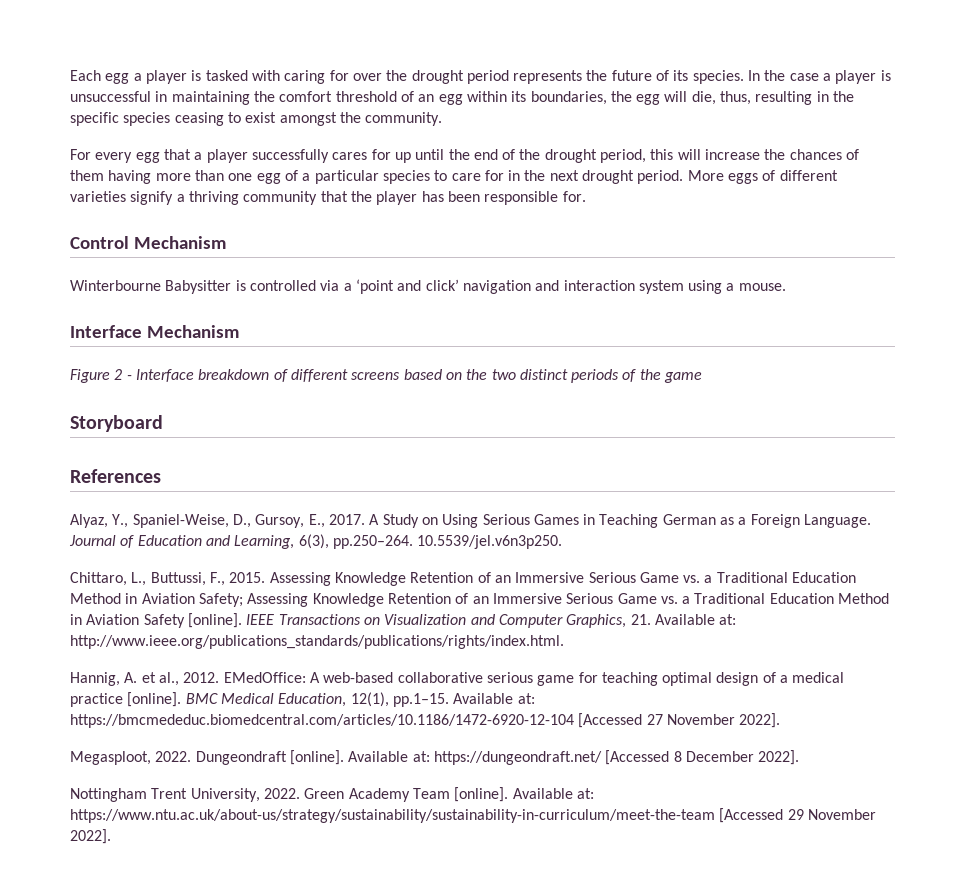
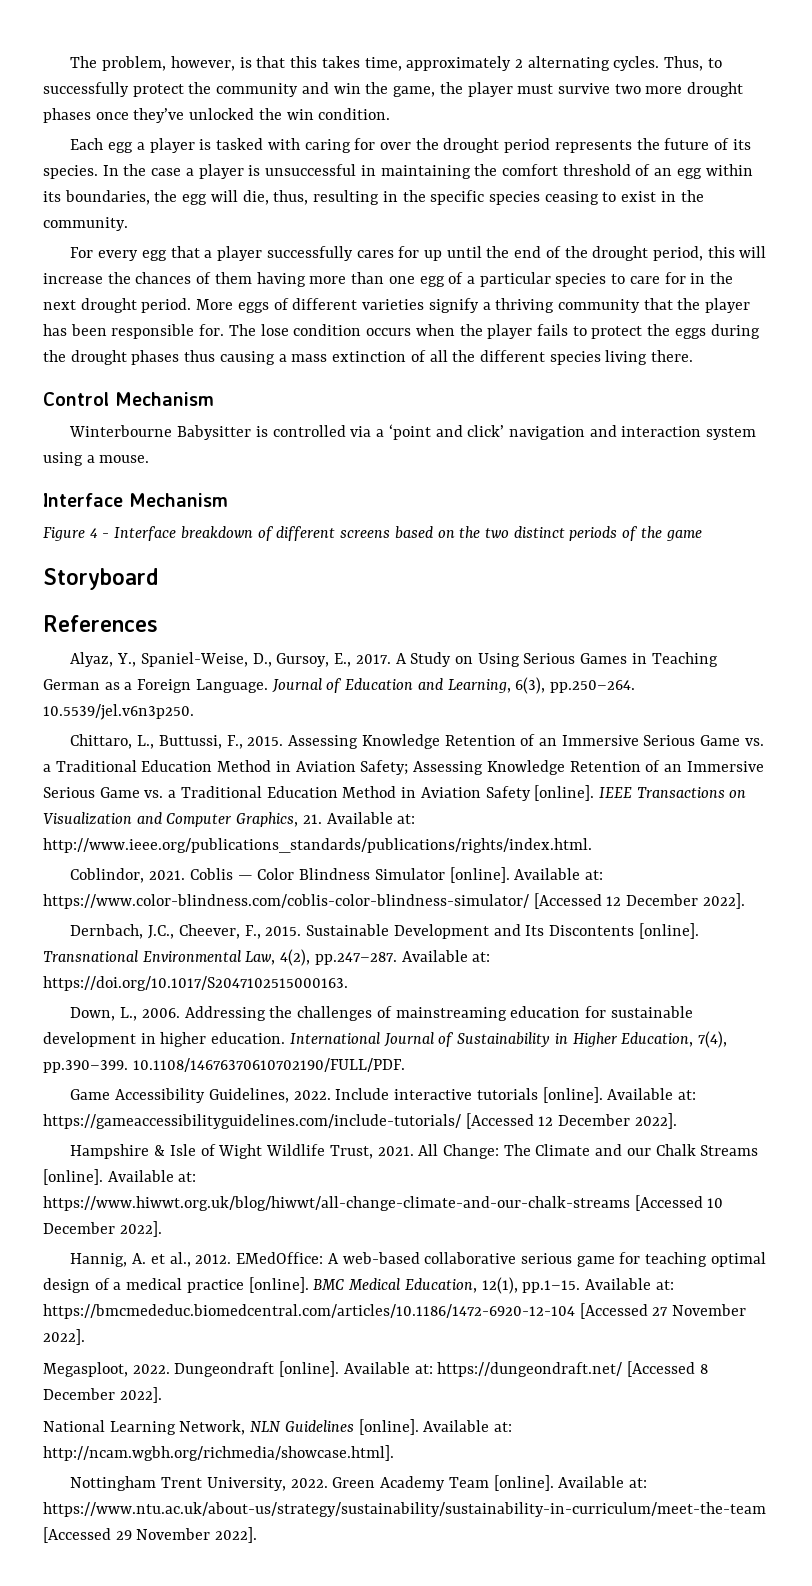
(70, 75) none -> [70,56,722,71] [43,82,744,97] [43,108,391,123] The problem, however, is that this takes time, approximately 2 alternating cycles. Thus, to successfully protect the community and win the game, the player must survive two more drought phases once they’ve unlocked the win condition. //
[279,112,337,126] amongst -> [660,191,676,202] in
(586, 196) none -> [228,324,760,339] [43,350,694,365] The lose condition occurs when the player fails to protect the eggs during the drought phases thus causing a mass extinction of all the different species living there.
[114,369,123,380] 2 -> [89,528,98,538] 4
(564, 642) none -> [70,867,603,883] [43,893,745,909] [70,923,699,939] [43,949,491,966] [43,976,348,991] [70,1006,693,1021] [43,1031,727,1048] [43,1058,405,1073] [70,1087,696,1103] [43,1113,677,1129] [70,1144,759,1159] [43,1169,197,1185] [43,1195,724,1211] [43,1221,162,1237] // Coblindor, 2021. Coblis — Color Blindness Simulator [online]. Available at: https://www.color-blindness.com/coblis-color-blindness-simulator/ [Accessed 12 December 2022]. // Dernbach, J.C., Cheever, F., 2015. Sustainable Development and Its Discontents [online]. Transnational Environmental Law, 4(2), pp.247–287. Available at: https://doi.org/10.1017/S2047102515000163. // Down, L., 2006. Addressing the challenges of mainstreaming education for sustainable development in higher education. International Journal of Sustainability in Higher Education, 7(4), pp.390–399. 10.1108/14676370610702190/FULL/PDF. // Game Accessibility Guidelines, 2022. Include interactive tutorials [online]. Available at: https://gameaccessibilityguidelines.com/include-tutorials/ [Accessed 12 December 2022]. // Hampshire & Isle of Wight Wildlife Trust, 2021. All Change: The Climate and our Chalk Streams [online]. Available at: https://www.hiwwt.org.uk/blog/hiwwt/all-change-climate-and-our-chalk-streams [Accessed 10 December 2022].
(800, 757) none -> [43,1419,513,1435] [43,1445,394,1461] // National Learning Network, NLN Guidelines [online]. Available at: http://ncam.wgbh.org/richmedia/showcase.html].

